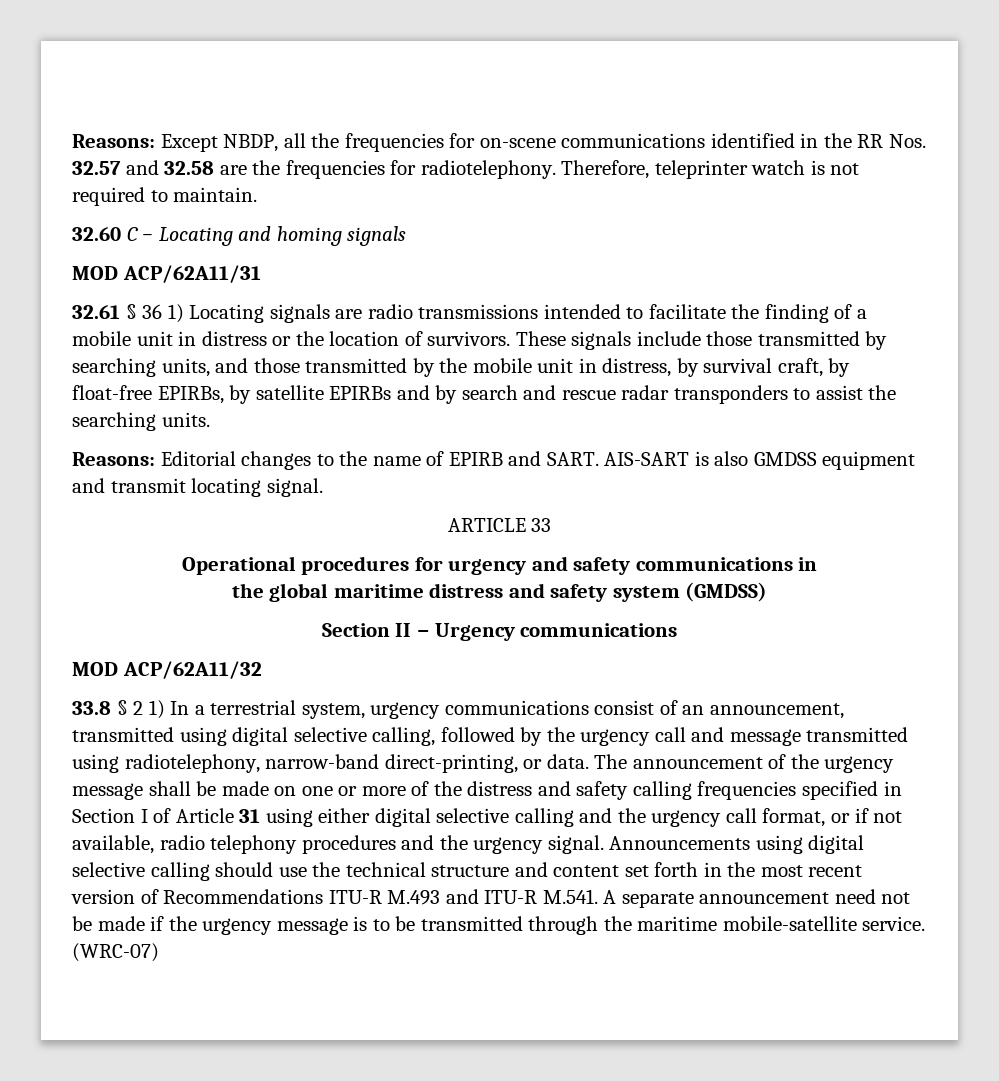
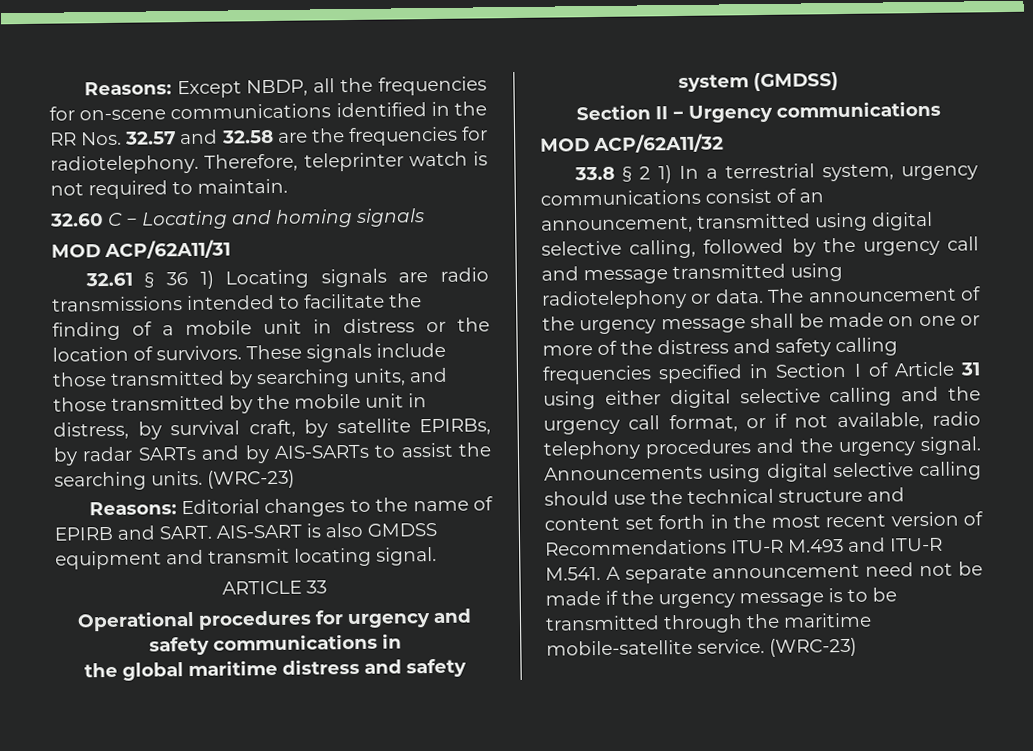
[72,385,152,400] float-free -> [336,418,411,434] satellite
[255,385,788,404] satellite EPIRBs and by search and rescue radar transponders -> [82,444,369,464] radar SARTs and by AIS-SARTs
(210, 419) none -> [207,469,295,489] (WRC-23)
[124,754,518,773] radiotelephony, narrow-band direct-printing, -> [541,289,687,310] radiotelephony
[72,943,159,962] (WRC-07) -> [769,637,857,657] (WRC-23)

